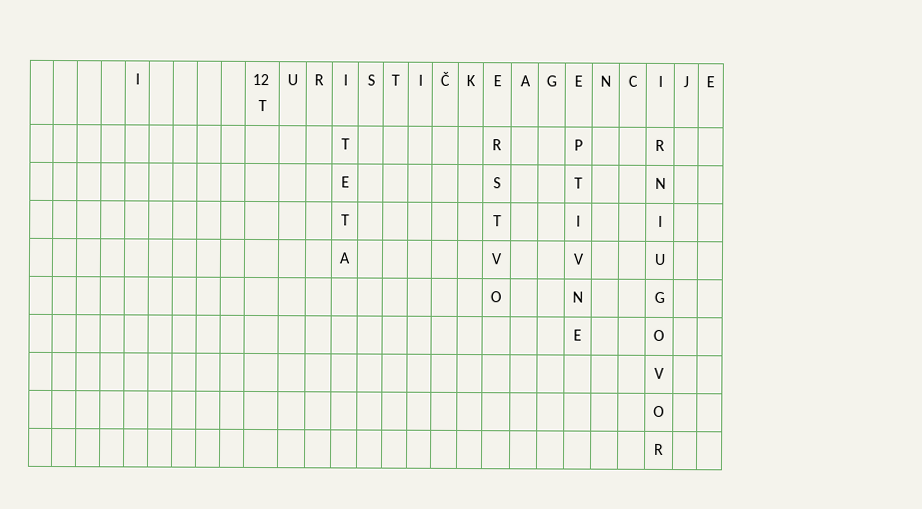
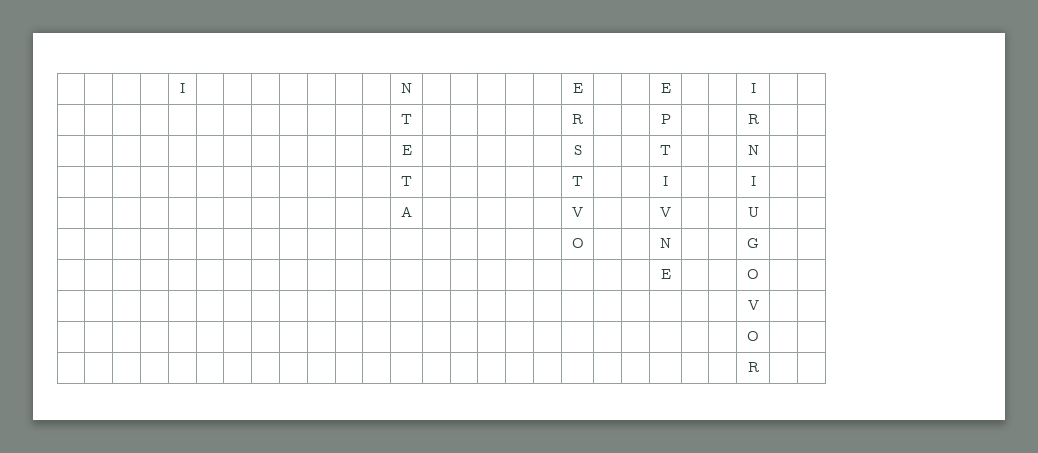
[134,73,140,85] [252,73,270,86] [257,100,267,112] [287,74,298,86] [314,74,324,86] [342,74,348,86] [366,74,375,86] [391,74,400,86] [417,74,423,86] [440,71,450,86] [466,75,476,87] [492,75,502,87] [519,75,531,87] [546,75,557,87] [574,75,583,87] [600,75,611,87] [627,75,638,87] [657,75,663,87] [683,76,689,88] [706,76,715,88] | | | | I | | | | | 12 // T | U | R | I | S | T | I | Č | K | E | A | G | E | N | C | I | J | E -> [180,83,185,93] [401,83,412,93] [572,83,583,93] [660,83,671,93] [750,83,756,93] | | | | I | | | | | | | | N | | | | | | E | | | E | | | I | |

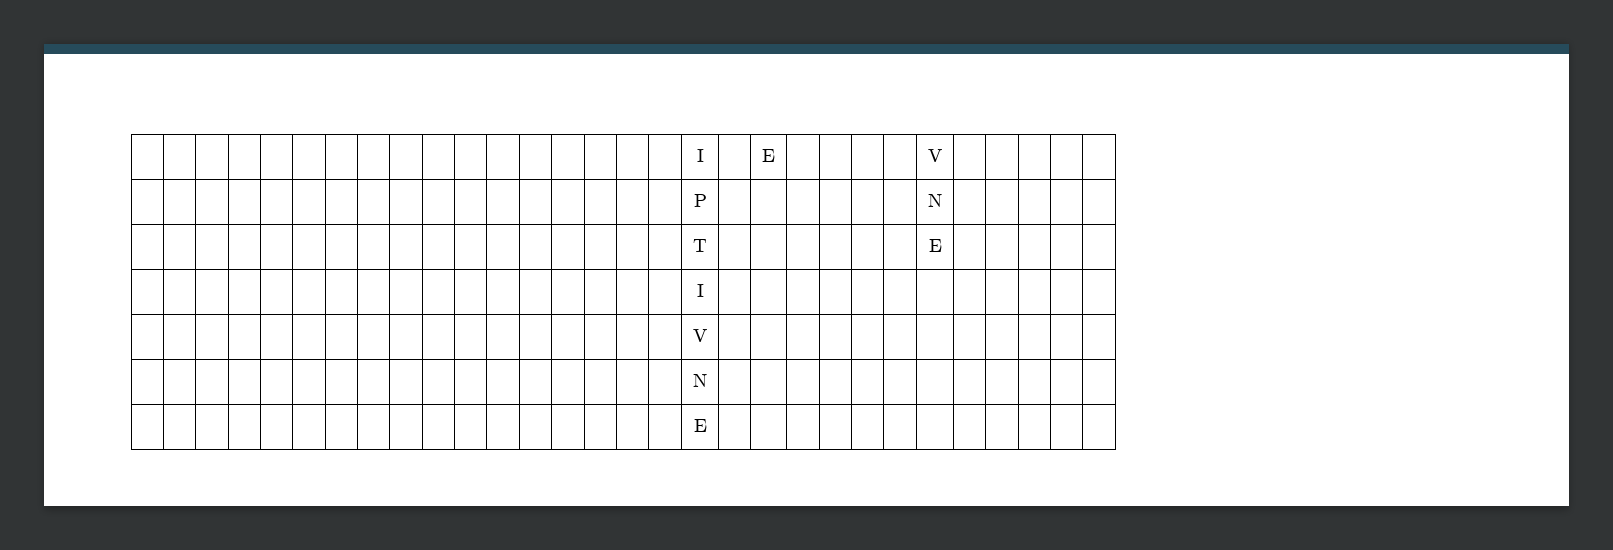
[180,83,185,93] [401,83,412,93] [572,83,583,93] [660,83,671,93] [750,83,756,93] [401,114,412,124] [572,114,583,124] [660,114,671,124] [747,114,759,124] [401,145,412,155] [573,145,582,155] [660,145,671,155] [747,145,759,155] [401,176,412,186] [572,176,583,186] [663,176,668,186] [750,176,756,186] [401,206,412,217] [572,207,583,217] [660,207,671,217] [747,207,759,217] [571,238,584,248] [660,238,671,248] [747,238,759,248] [660,269,671,279] [747,269,759,279] [747,300,759,310] [747,331,759,341] [747,362,759,372] | | | | I | | | | | | | | N | | | | | | E | | | E | | | I | | // | | | | | | | | | | | | T | | | | | | R | | | P | | | R | | // | | | | | | | | | | | | E | | | | | | S | | | T | | | N | | // | | | | | | | | | | | | T | | | | | | T | | | I | | | I | | // | | | | | | | | | | | | A | | | | | | V | | | V | | | U | | // | | | | | | | | | | | | | | | | | | O | | | N | | | G | | // | | | | | | | | | | | | | | | | | | | | | E | | | O | | // | | | | | | | | | | | | | | | | | | | | | | | | V | | // | | | | | | | | | | | | | | | | | | | | | | | | O | | // | | | | | | | | | | | | | | | | | | | | | | | | R -> [696,149,704,162] [762,149,775,162] [928,149,942,162] [693,194,707,207] [928,194,942,207] [693,239,707,252] [928,239,942,252] [696,284,704,297] [693,329,707,342] [693,374,707,387] [693,419,707,432] | | | | | | | | | | | | | | | | | I | | E | | | | | V | | | | | // | | | | | | | | | | | | | | | | | P | | | | | | | N | | | | | // | | | | | | | | | | | | | | | | | T | | | | | | | E | | | | | // | | | | | | | | | | | | | | | | | I | | | | | | | | | | | | // | | | | | | | | | | | | | | | | | V | | | | | | | | | | | | // | | | | | | | | | | | | | | | | | N | | | | | | | | | | | | // | | | | | | | | | | | | | | | | | E | | | | | | | | | |

